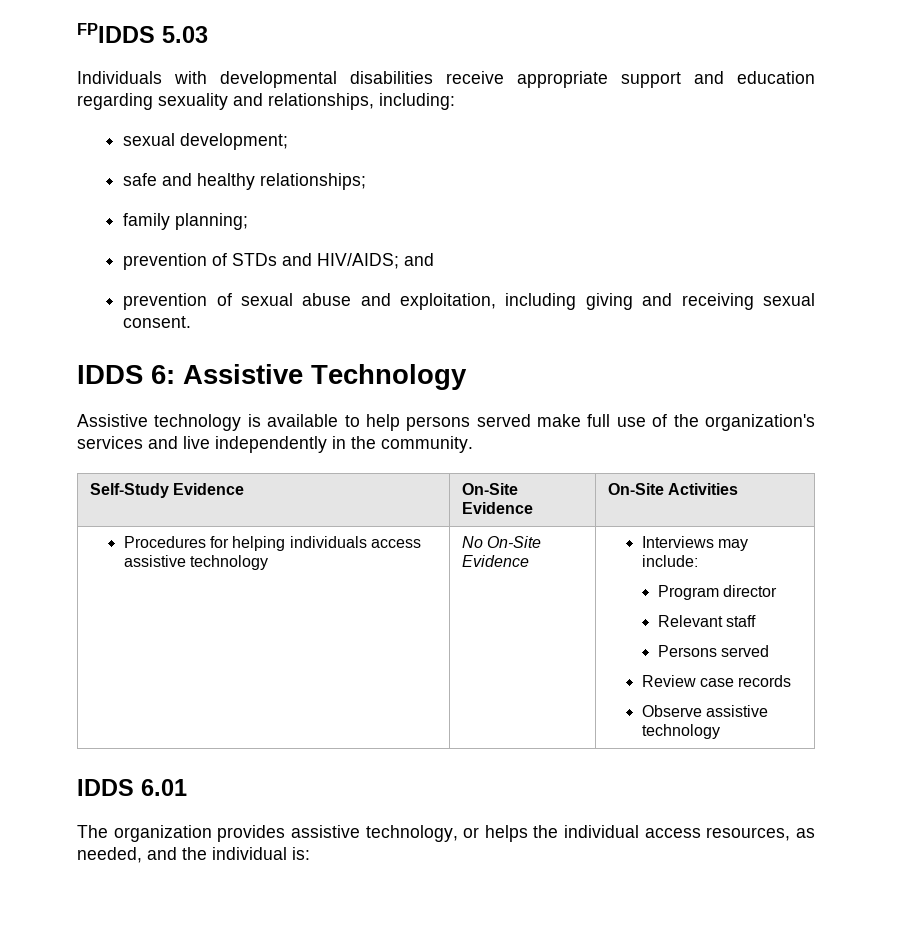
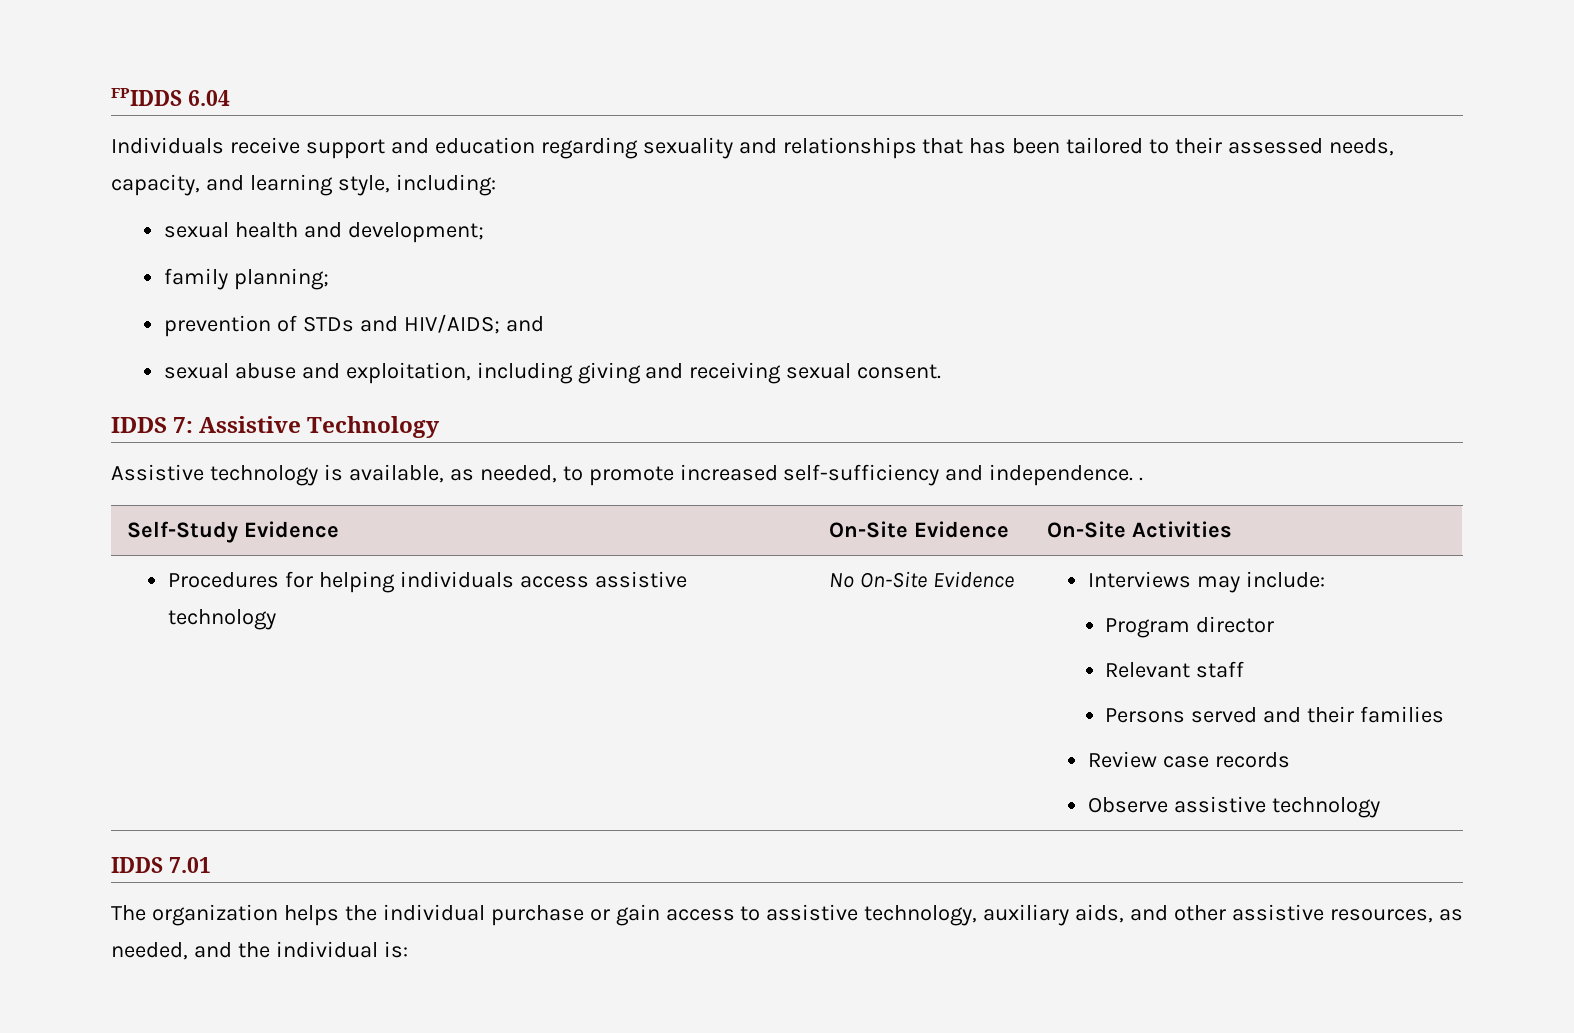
[162,26,208,43] 5.03 -> [187,90,230,106] 6.04
[174,71,608,88] with developmental disabilities receive appropriate -> [229,137,300,154] receive
[268,93,374,110] relationships, -> [782,137,1395,159] [111,174,390,196] relationships that has been tailored to their assessed needs, capacity, and learning style,
(176, 139) none -> [234,222,342,238] health and
[123,173,367,190] // safe and healthy relationships; -> (484, 232) none
[123,293,232,310] prevention of -> (544, 324) none
[151,365,175,384] 6: -> [173,417,194,433] 7:
[267,414,815,431] [77,436,473,453] available to help persons served make full use of the organization's services and live independently in the community. -> [348,464,1144,486] available, as needed, to promote increased self-sufficiency and independence. .
(770, 651) none -> [1263,706,1445,723] and their families
[141,779,187,796] 6.01 -> [168,857,211,873] 7.01
[217,825,701,842] provides assistive technology, or helps the individual access -> [283,904,1325,926] helps the individual purchase or gain access to assistive technology, auxiliary aids, and other assistive

